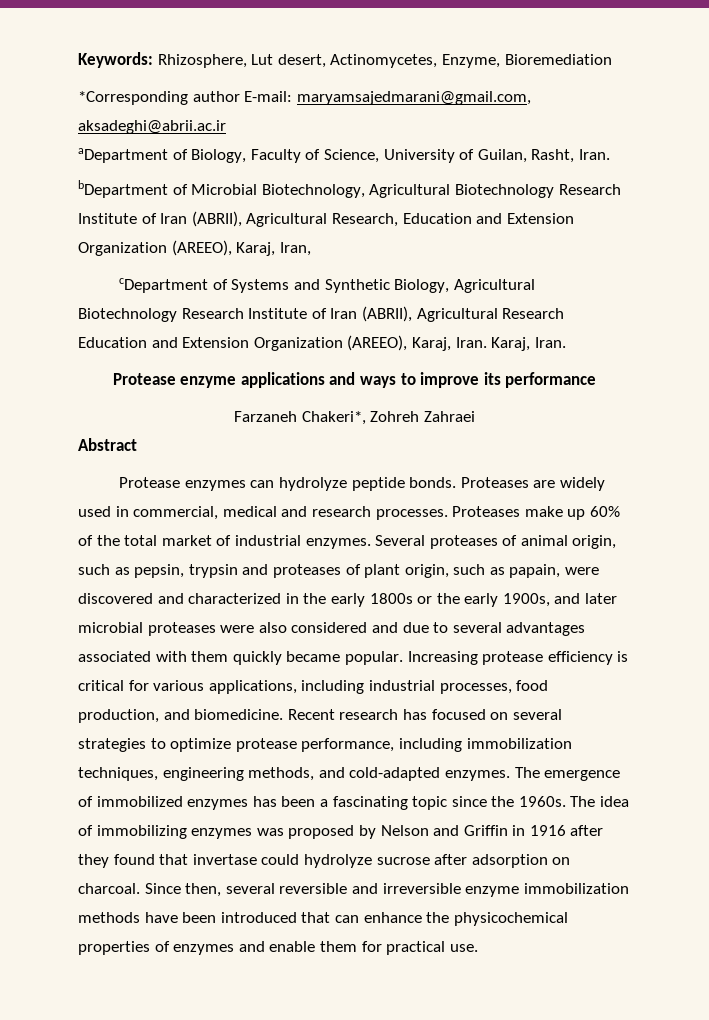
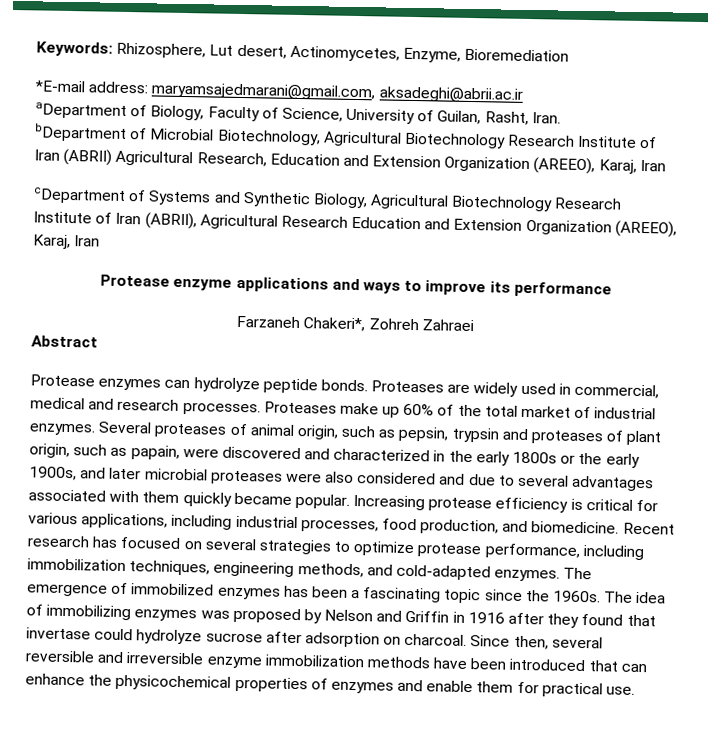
[78,91,293,105] *Corresponding author E-mail: -> [35,80,149,94] *E-mail address:
[191,211,242,227] (ABRII), -> [63,148,113,166] (ABRII)
[279,242,311,256] Iran, -> [639,159,666,172] Iran
[455,337,566,351] Iran. Karaj, Iran. -> [74,235,101,247] Iran

